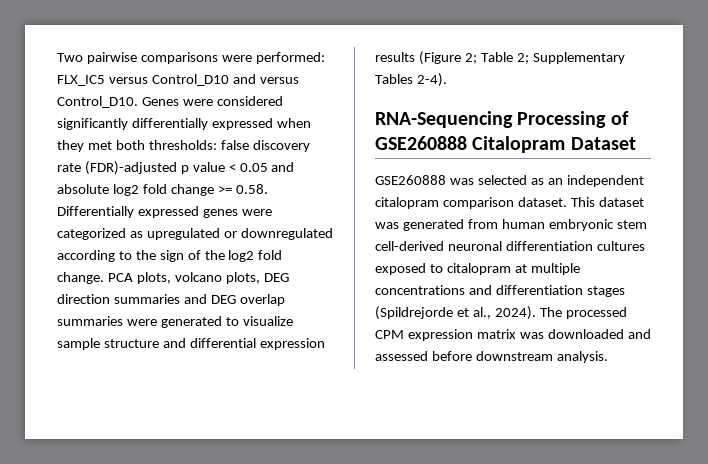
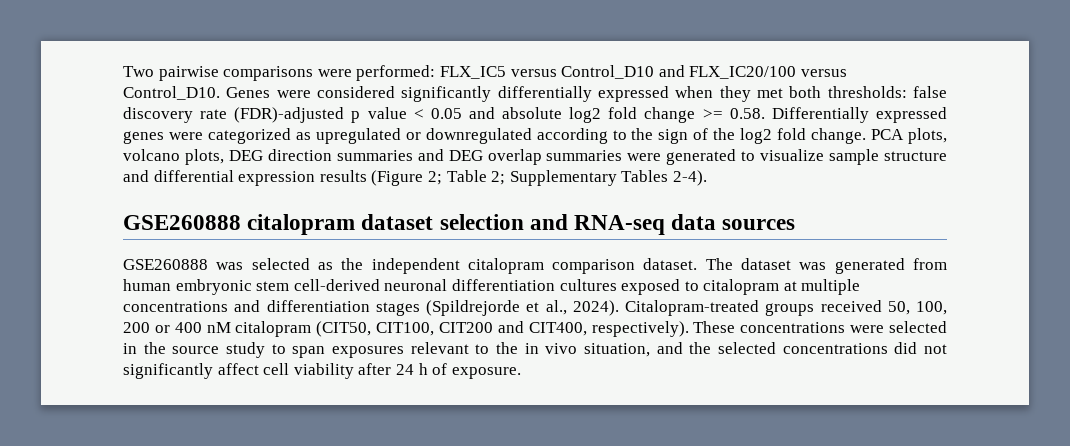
(256, 79) none -> [689,66,797,79] FLX_IC20/100
[375,111,629,128] [375,136,636,153] RNA-Sequencing Processing of GSE260888 Citalopram Dataset -> [123,214,796,235] GSE260888 citalopram dataset selection and RNA-seq data sources
[547,178,563,185] an -> [341,258,364,270] the
[570,197,595,207] This -> [705,258,733,270] The
[539,307,627,319] [375,329,651,341] [375,351,608,363] The processed CPM expression matrix was downloaded and assessed before downstream analysis. -> [625,300,947,316] [123,321,947,337] [123,342,947,358] [123,363,521,379] Citalopram-treated groups received 50, 100, 200 or 400 nM citalopram (CIT50, CIT100, CIT200 and CIT400, respectively). These concentrations were selected in the source study to span exposures relevant to the in vivo situation, and the selected concentrations did not significantly affect cell viability after 24 h of exposure.

